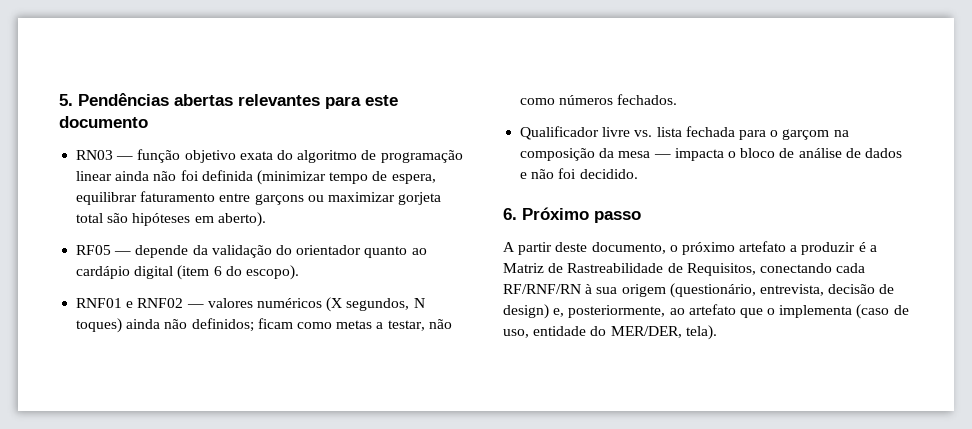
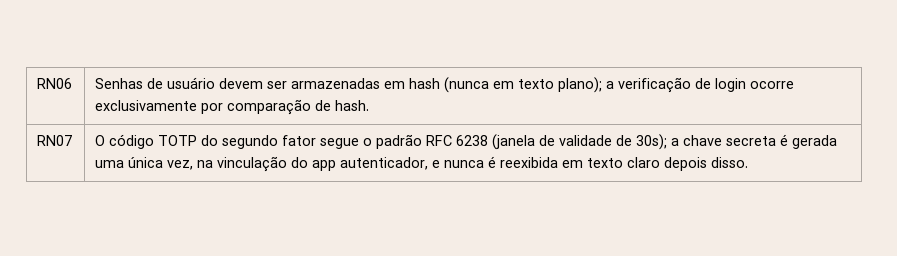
[59,93,398,109] [59,116,148,128] [76,149,463,163] [76,170,436,185] [76,191,442,205] [76,212,266,227] [76,245,427,258] [76,265,299,280] [76,297,425,312] [76,318,452,333] [520,94,678,105] [520,126,849,140] [520,148,902,161] [520,168,638,179] [503,207,641,223] [503,241,877,255] [503,263,866,276] [503,283,895,298] [503,304,909,319] [503,325,717,340] 5. Pendências abertas relevantes para este documento // RN03 — função objetivo exata do algoritmo de programação linear ainda não foi definida (minimizar tempo de espera, equilibrar faturamento entre garçons ou maximizar gorjeta total são hipóteses em aberto). // RF05 — depende da validação do orientador quanto ao cardápio digital (item 6 do escopo). // RNF01 e RNF02 — valores numéricos (X segundos, N toques) ainda não definidos; ficam como metas a testar, não como números fechados. // Qualificador livre vs. lista fechada para o garçom na composição da mesa — impacta o bloco de análise de dados e não foi decidido. // 6. Próximo passo // A partir deste documento, o próximo artefato a produzir é a Matriz de Rastreabilidade de Requisitos, conectando cada RF/RNF/RN à sua origem (questionário, entrevista, decisão de design) e, posteriormente, ao artefato que o implementa (caso de uso, entidade do MER/DER, tela). -> [37,78,73,89] [95,77,795,93] [95,99,370,115] [37,135,73,146] [95,134,838,150] [95,156,749,172] RN06 | Senhas de usuário devem ser armazenadas em hash (nunca em texto plano); a verificação de login ocorre exclusivamente por comparação de hash. // RN07 | O código TOTP do segundo fator segue o padrão RFC 6238 (janela de validade de 30s); a chave secreta é gerada uma única vez, na vinculação do app autenticador, e nunca é reexibida em texto claro depois disso.

